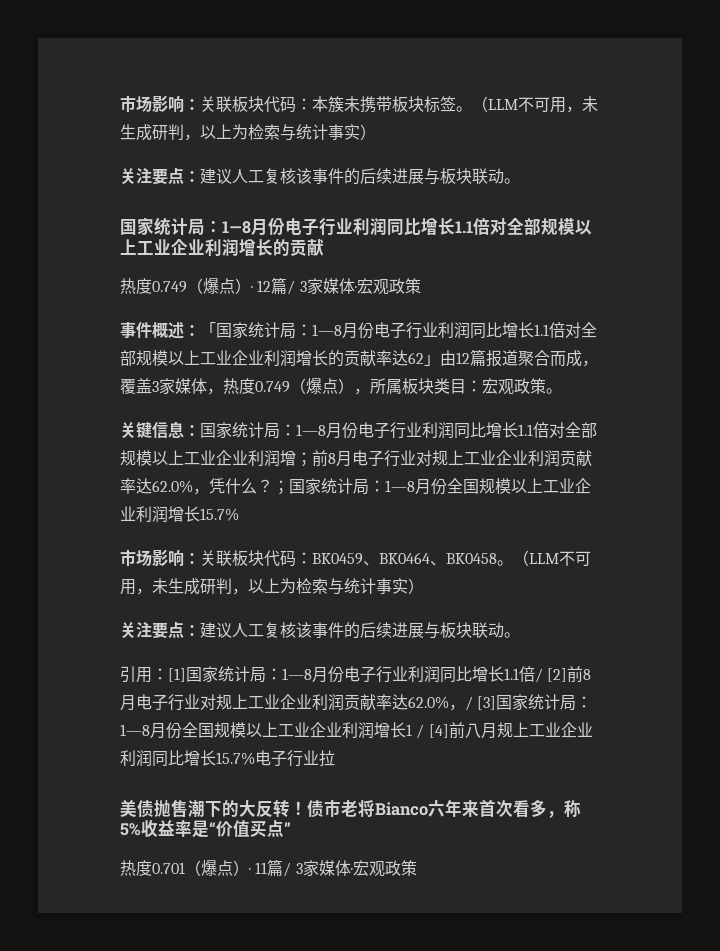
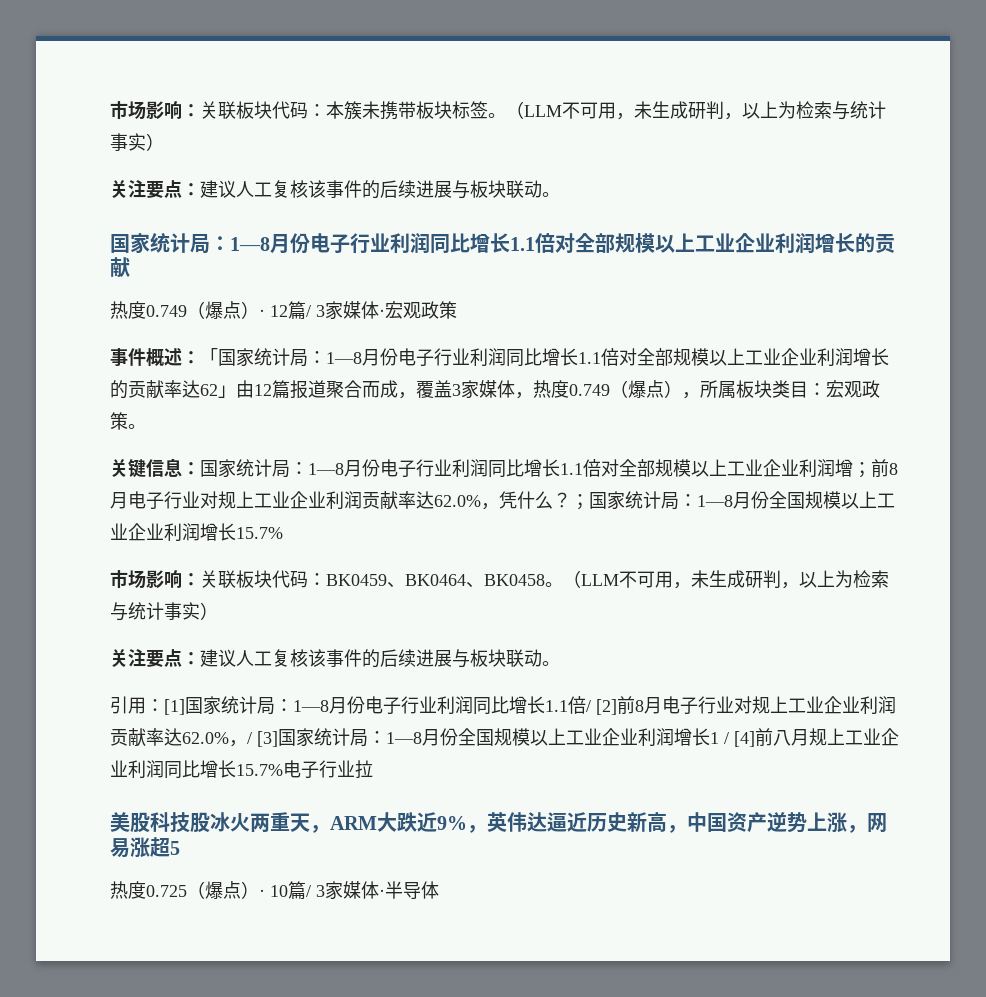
[137,799,581,818] [120,820,291,838] [120,859,417,877] 债抛售潮下的大反转！债市老将Bianco六年来首次看多，称5%收益率是“价值买点” // 热度0.701（爆点）· 11篇/ 3家媒体·宏观政策 -> [130,812,887,833] [110,837,180,858] [110,881,439,900] 股科技股冰火两重天，ARM大跌近9%，英伟达逼近历史新高，中国资产逆势上涨，网易涨超5 // 热度0.725（爆点）· 10篇/ 3家媒体·半导体

